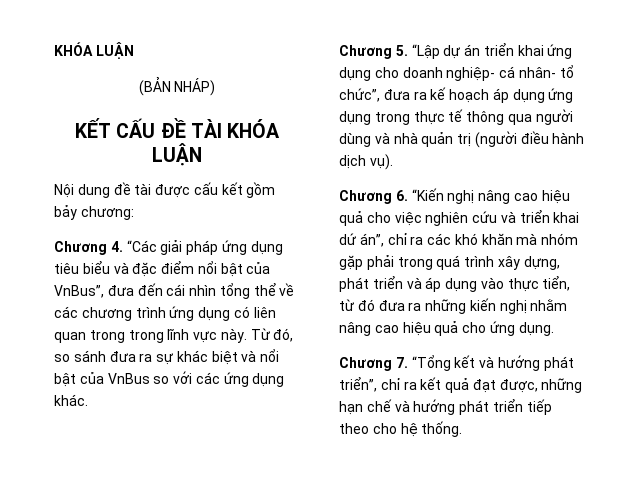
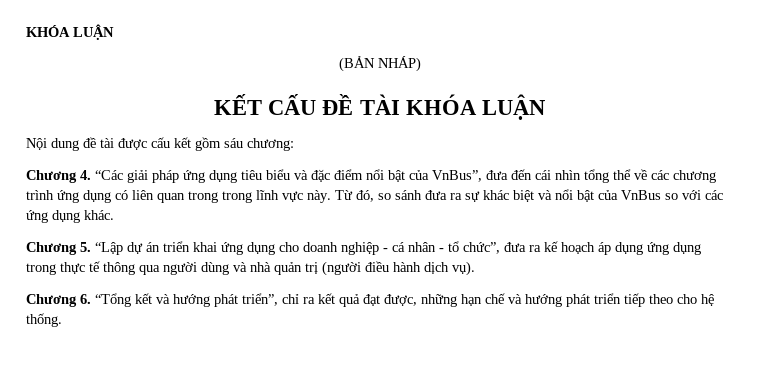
[54,205,77,220] bảy -> [224,138,243,148] sáu
[446,66,556,81] nghiệp- cá nhân- -> [341,242,444,255] nghiệp - cá nhân -
[411,188,570,204] [339,210,580,226] [339,233,579,247] [339,255,560,270] [339,276,571,292] [339,298,568,314] [339,321,554,336] [339,357,408,371] “Kiến nghị nâng cao hiệu quả cho việc nghiên cứu và triển khai dứ án”, chỉ ra các khó khăn mà nhóm gặp phải trong quá trình xây dựng, phát triển và áp dụng vào thực tiển, từ đó đưa ra những kiến nghị nhằm nâng cao hiệu quả cho ứng dụng. // Chương 7. -> (91, 299) none

